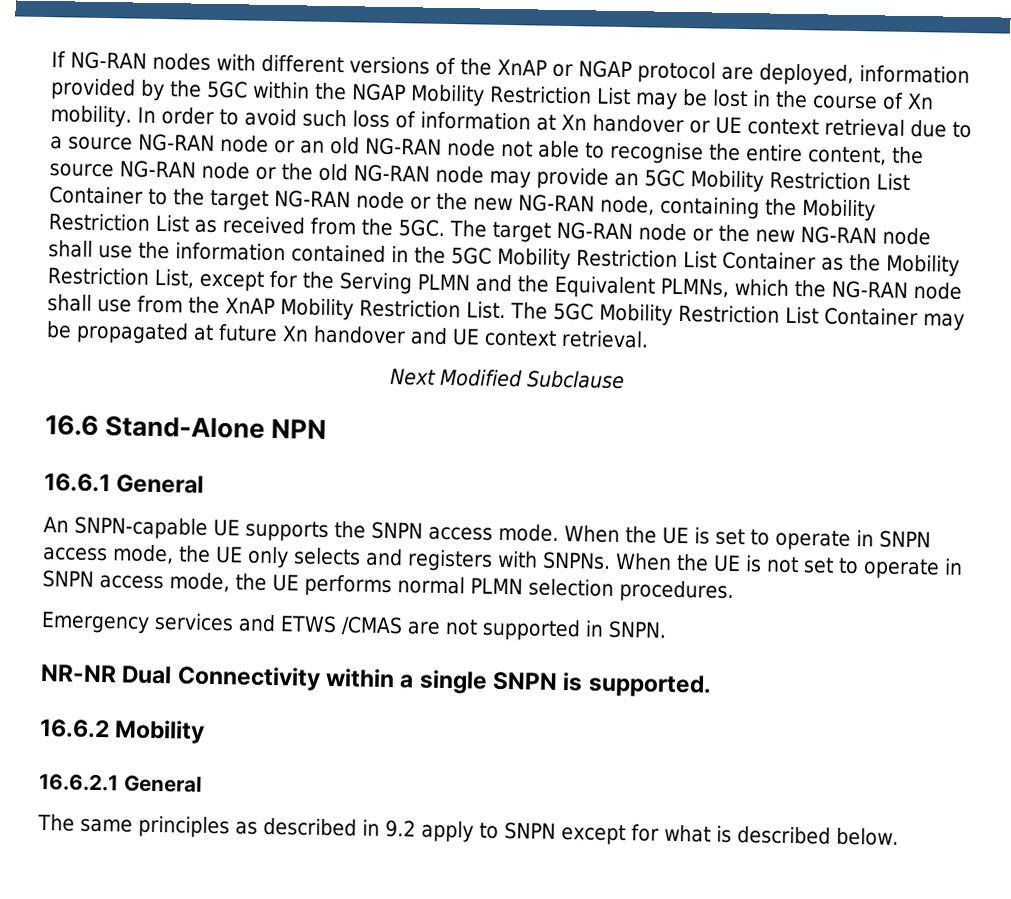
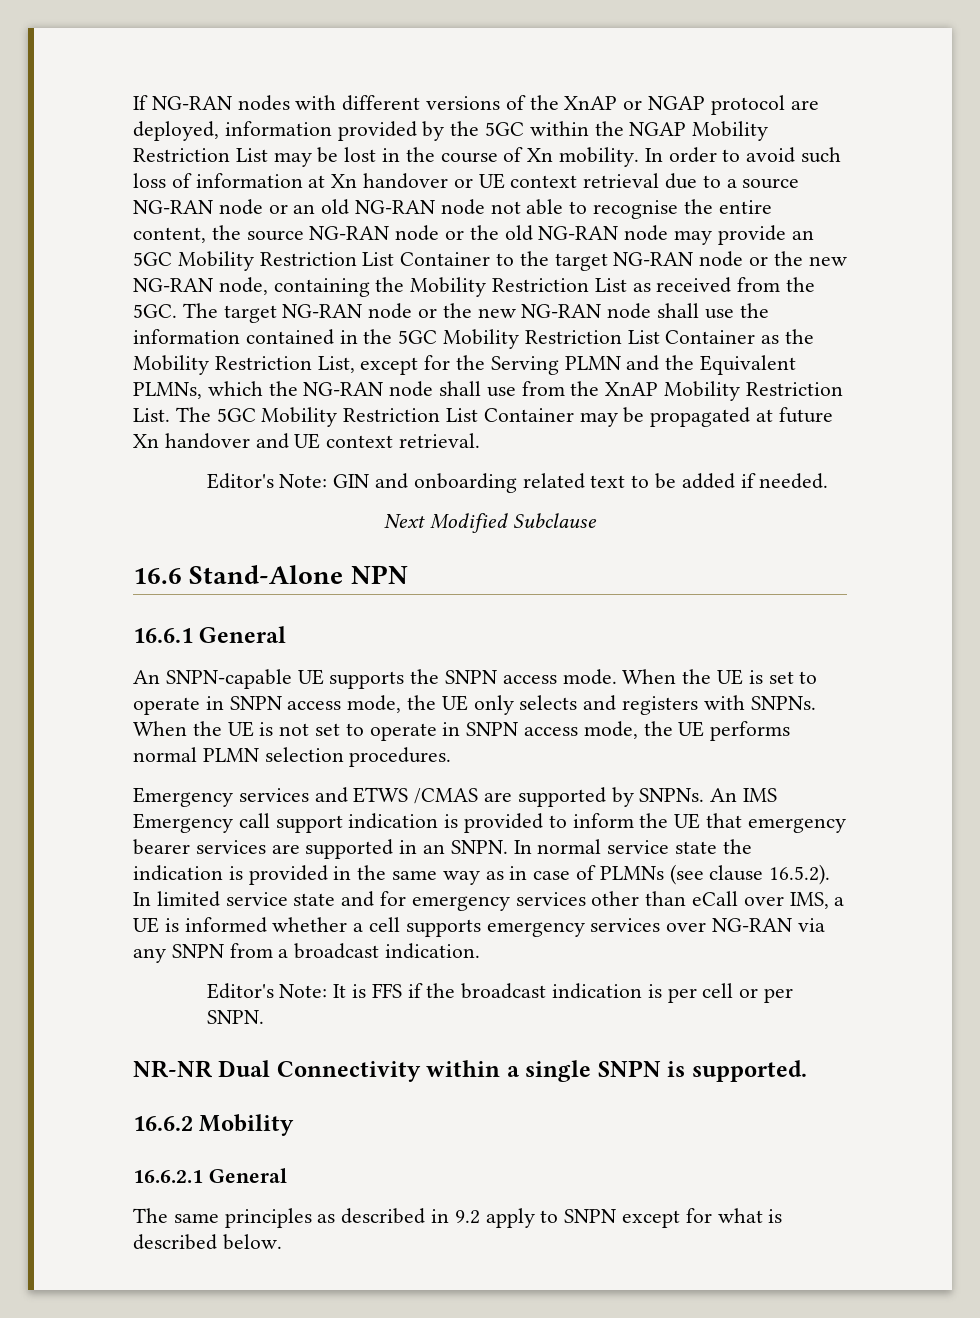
(649, 339) none -> [206,473,829,493] // Editor's Note: GIN and onboarding related text to be added if needed.
[445,618,604,642] not supported in -> [517,787,778,807] [133,813,846,833] [133,839,752,859] [133,864,831,885] [133,891,845,911] [133,917,825,937] [133,943,481,963] [206,983,794,1003] supported by SNPNs. An IMS Emergency call support indication is provided to inform the UE that emergency bearer services are supported in an SNPN. In normal service state the indication is provided in the same way as in case of PLMNs (see clause 16.5.2). In limited service state and for emergency services other than eCall over IMS, a UE is informed whether a cell supports emergency services over NG-RAN via any SNPN from a broadcast indication. // Editor's Note: It is FFS if the broadcast indication is per cell or per

